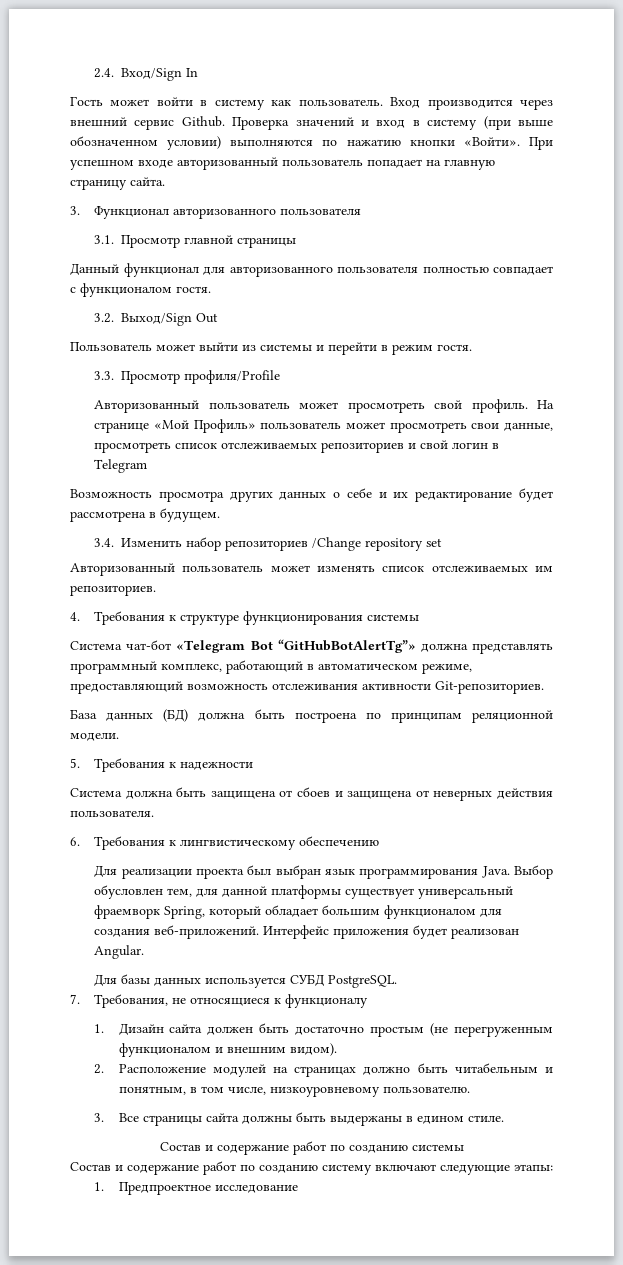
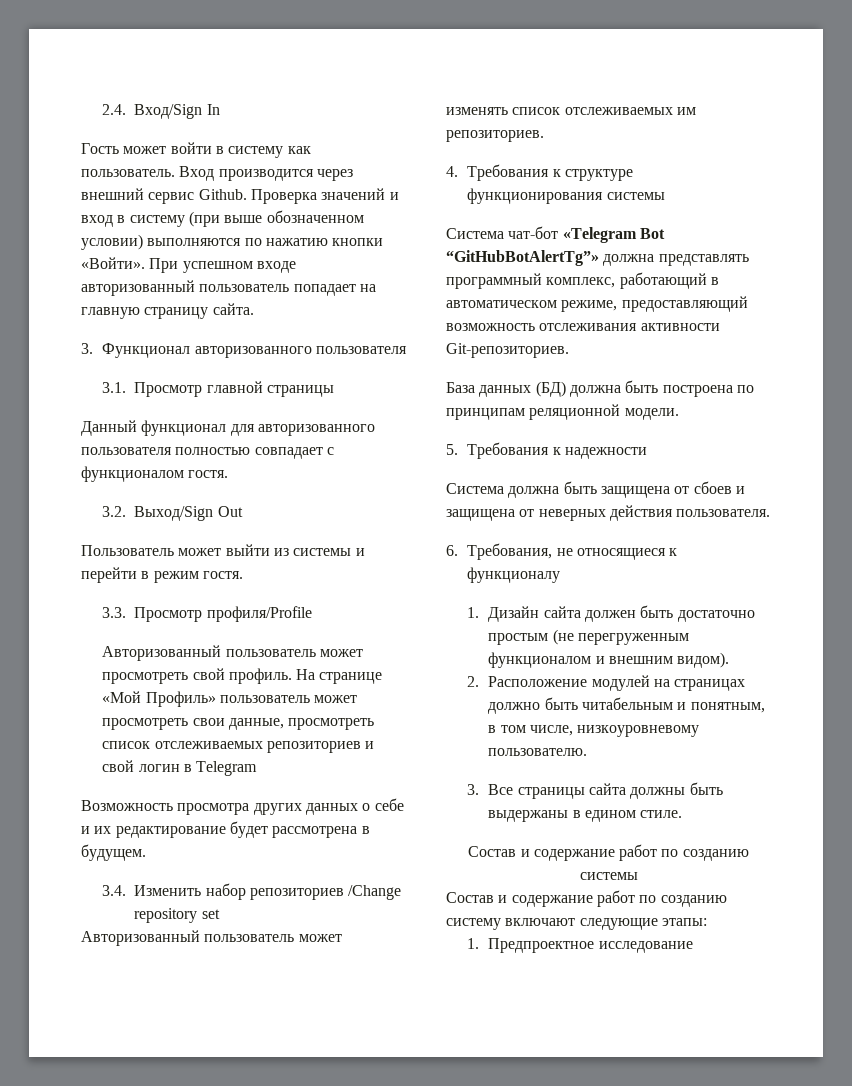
[94,836,380,850] [94,865,553,879] [94,885,514,899] [94,905,503,919] [94,925,520,939] [94,945,145,959] [94,974,398,988] [70,994,80,1004] Требования к лингвистическому обеспечению // Для реализации проекта был выбран язык программирования Java. Выбор обусловлен тем, для данной платформы существует универсальный фраемворк Spring, который обладает большим функционалом для создания веб-приложений. Интерфейс приложения будет реализован Angular. // Для базы данных используется СУБД PostgreSQL. // 7. -> (458, 550) none

